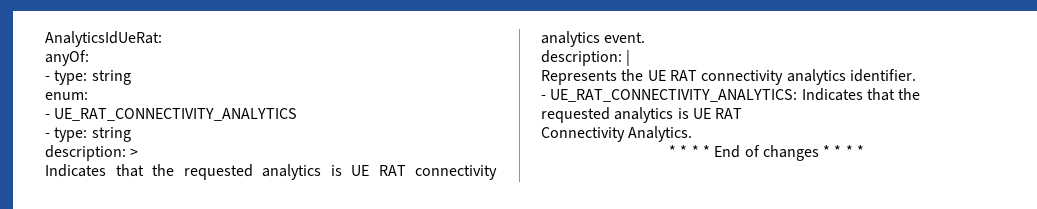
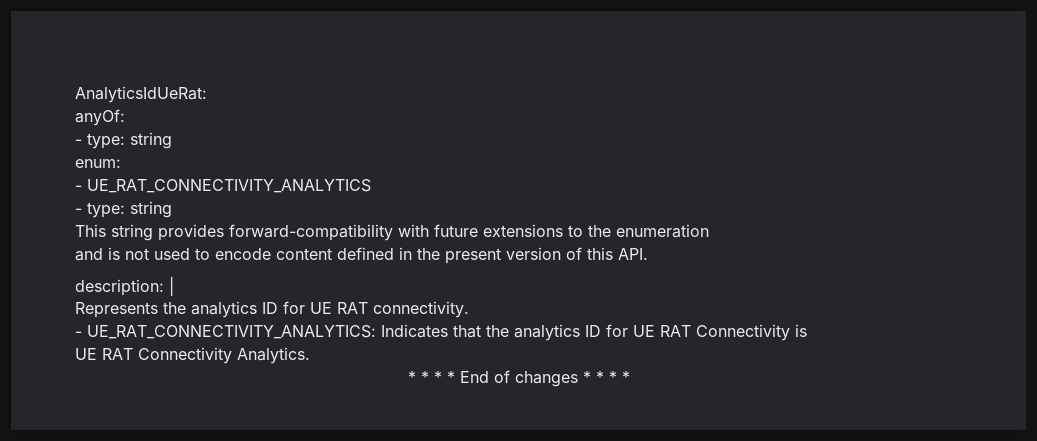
[45,145,139,161] [45,164,497,180] [541,31,646,47] [541,50,631,66] [541,69,916,85] description: > // Indicates that the requested analytics is UE RAT connectivity analytics event. // description: | // Represents the UE RAT connectivity analytics identifier. -> [75,224,709,241] [75,247,648,264] [75,276,174,296] [75,301,469,318] This string provides forward-compatibility with future extensions to the enumeration // and is not used to encode content defined in the present version of this API. // description: | // Represents the analytics ID for UE RAT connectivity.
[541,107,743,123] requested analytics is UE RAT // -> [514,324,807,341] [75,348,133,360] analytics ID for UE RAT Connectivity is // UE RAT

